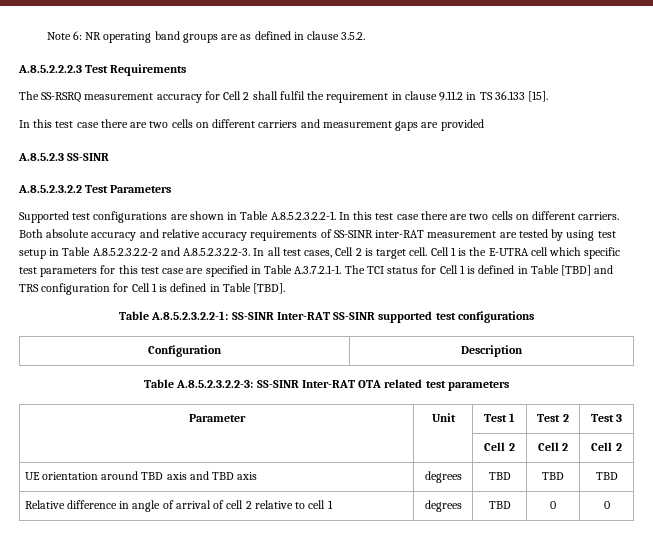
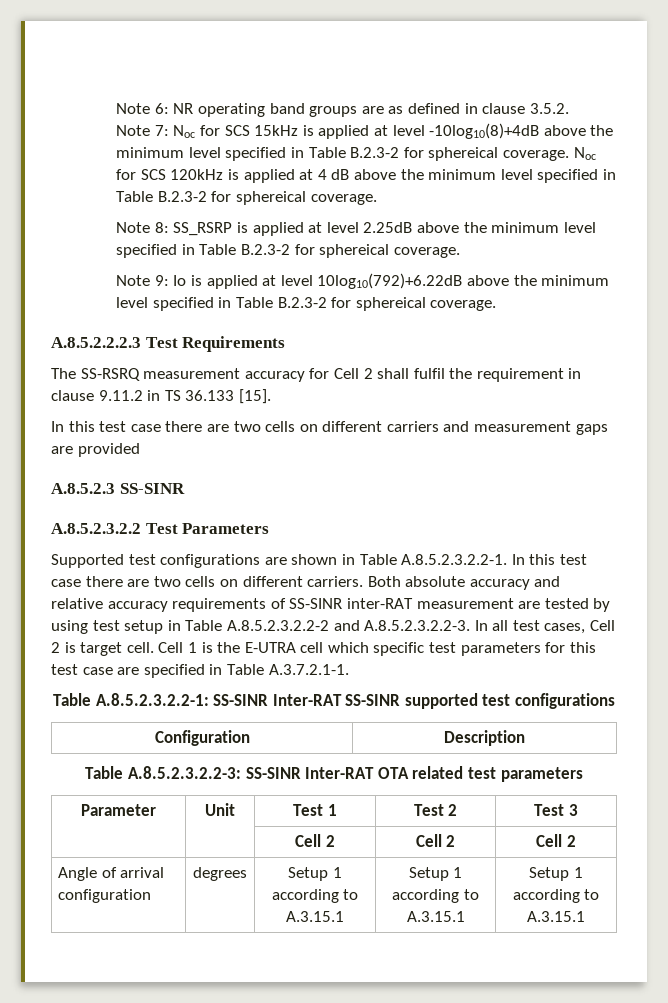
(366, 36) none -> [116,123,614,139] [116,147,596,161] [116,169,616,183] [116,191,377,205] [116,222,596,236] [116,244,460,258] [116,273,610,289] [116,297,497,311] // Note 7: Noc for SCS 15kHz is applied at level -10log10(8)+4dB above the minimum level specified in Table B.2.3-2 for sphereical coverage. Noc for SCS 120kHz is applied at 4 dB above the minimum level specified in Table B.2.3-2 for sphereical coverage. // Note 8: SS_RSRP is applied at level 2.25dB above the minimum level specified in Table B.2.3-2 for sphereical coverage. // Note 9: Io is applied at level 10log10(792)+6.22dB above the minimum level specified in Table B.2.3-2 for sphereical coverage.
[344,265,614,276] [19,283,286,295] The TCI status for Cell 1 is defined in Table [TBD] and TRS configuration for Cell 1 is defined in Table [TBD]. -> (349, 669) none
[24,471,258,480] [424,471,462,483] [488,472,511,480] [542,472,564,480] [595,472,618,480] [24,500,333,512] [424,500,462,512] [488,501,511,509] [550,501,556,509] [603,501,610,509] UE orientation around TBD axis and TBD axis | degrees | TBD | TBD | TBD // Relative difference in angle of arrival of cell 2 relative to cell 1 | degrees | TBD | 0 | 0 -> [58,867,165,881] [58,889,152,903] [193,867,247,881] [288,867,342,881] [271,889,359,903] [286,911,344,922] [408,867,463,881] [392,889,479,903] [406,911,465,922] [529,867,583,881] [512,889,600,903] [527,911,585,922] Angle of arrival configuration | degrees | Setup 1 according to A.3.15.1 | Setup 1 according to A.3.15.1 | Setup 1 according to A.3.15.1

